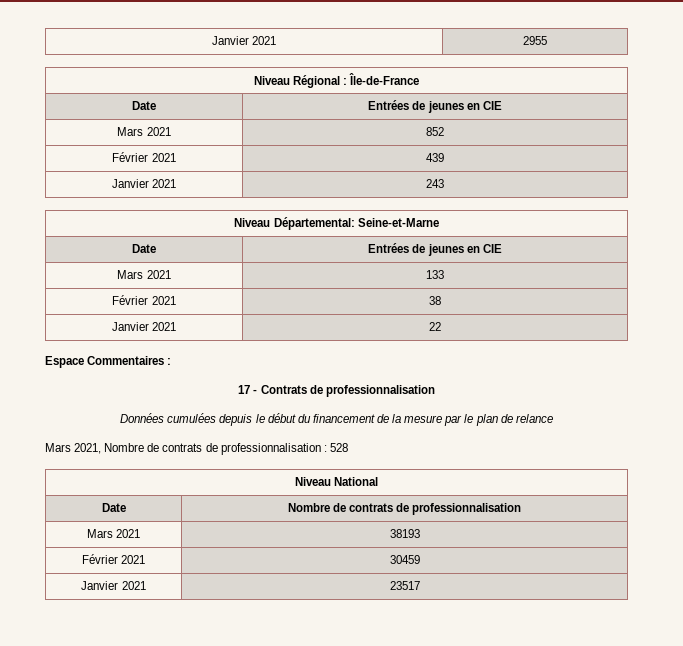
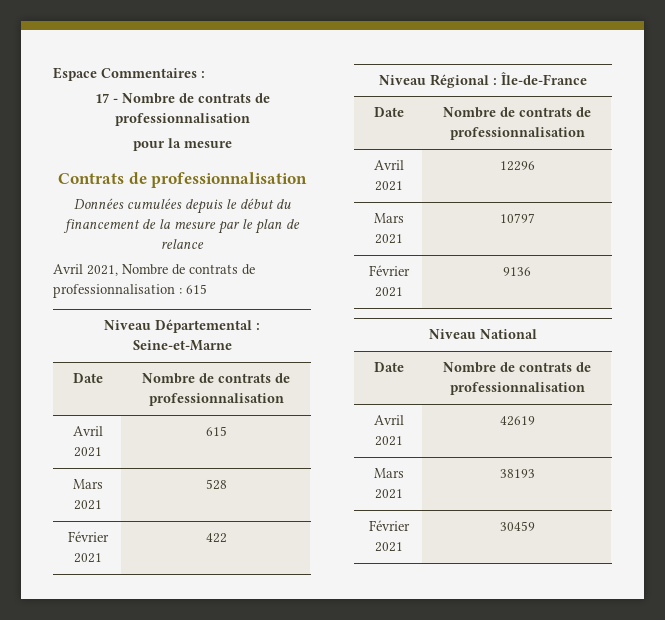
[211,36,277,45] [523,36,547,45] [253,73,420,88] [132,101,156,110] [368,100,502,113] [117,127,171,136] [426,127,444,136] [112,152,176,162] [426,153,444,162] [111,179,177,188] [426,179,444,188] [234,217,439,230] [132,244,156,253] [368,243,502,256] [117,270,171,279] [426,270,444,279] [112,295,176,305] [429,296,441,305] [111,322,177,331] [429,322,441,331] Janvier 2021 | 2955 // Niveau Régional : Île-de-France // Date | Entrées de jeunes en CIE // Mars 2021 | 852 // Février 2021 | 439 // Janvier 2021 | 243 // Niveau Départemental: Seine-et-Marne // Date | Entrées de jeunes en CIE // Mars 2021 | 133 // Février 2021 | 38 // Janvier 2021 | 22 // -> (53, 74) none
(258, 391) none -> [121,93,270,104] [114,113,250,126] [132,138,232,151] Nombre de contrats de professionnalisation // pour la mesure //
[45,443,71,452] Mars -> [53,264,83,274] Avril
[329,443,348,452] 528 -> [186,284,207,294] [104,319,260,333] [132,340,232,351] [72,373,103,383] [142,373,290,384] [148,393,284,406] [72,426,103,436] [73,447,102,457] [205,426,227,436] [72,479,103,489] [73,500,102,510] [205,479,227,490] [67,531,109,542] [73,553,102,563] [205,533,227,543] [379,72,587,88] [373,107,404,117] [443,107,591,118] [449,127,585,140] [373,160,404,170] [374,181,403,191] [499,161,535,171] [373,213,404,223] [374,234,403,244] [499,213,535,223] [368,265,410,276] [374,287,403,297] [503,267,531,276] 615 // Niveau Départemental : Seine-et-Marne // Date | Nombre de contrats de professionnalisation // Avril 2021 | 615 // Mars 2021 | 528 // Février 2021 | 422 // Niveau Régional : Île-de-France // Date | Nombre de contrats de professionnalisation // Avril 2021 | 12296 // Mars 2021 | 10797 // Février 2021 | 9136
(522, 509) none -> [373,415,404,425] [374,436,403,446] [499,416,535,426] // Avril 2021 | 42619
[81,581,146,590] [389,581,420,590] // Janvier 2021 | 23517 -> (535, 526) none

